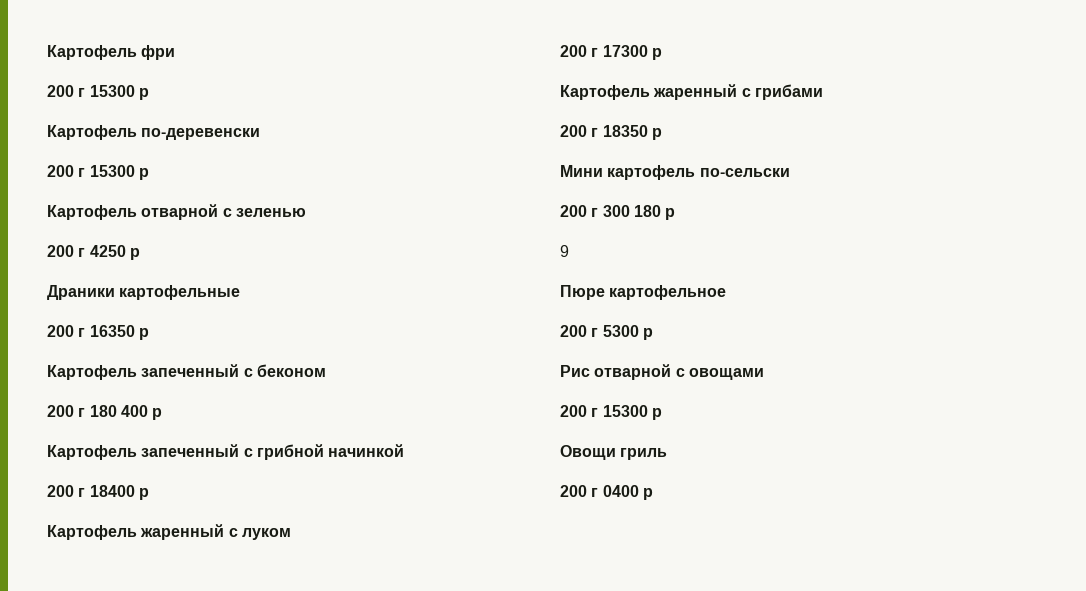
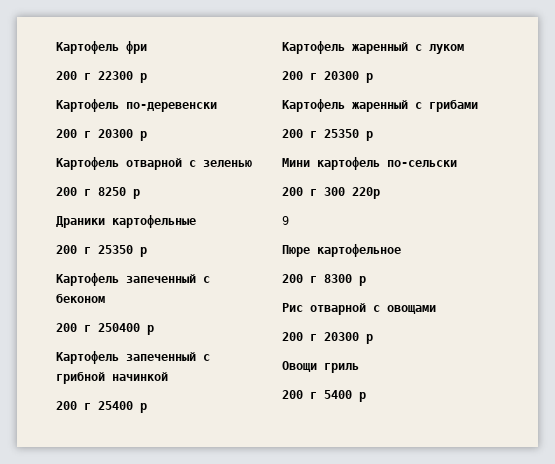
[89,85,135,97] 15300 -> [98,71,133,80] 22300
[89,165,135,177] 15300 -> [98,129,133,138] 20300
[89,245,126,257] 4250 -> [98,187,126,196] 8250
[89,325,135,337] 16350 -> [98,245,133,254] 25350
[89,405,148,417] 180 400 -> [98,323,140,332] 250400
[89,485,135,497] 18400 -> [98,401,133,410] 25400
[602,45,648,57] 17300 -> [324,71,359,80] 20300
[602,125,648,137] 18350 -> [324,129,359,138] 25350
[633,205,676,220] 180 р -> [352,187,380,199] 220р
[602,325,639,337] 5300 -> [324,274,352,283] 8300
[602,405,648,417] 15300 -> [324,332,359,341] 20300
[602,485,639,497] 0400 -> [324,390,352,399] 5400

